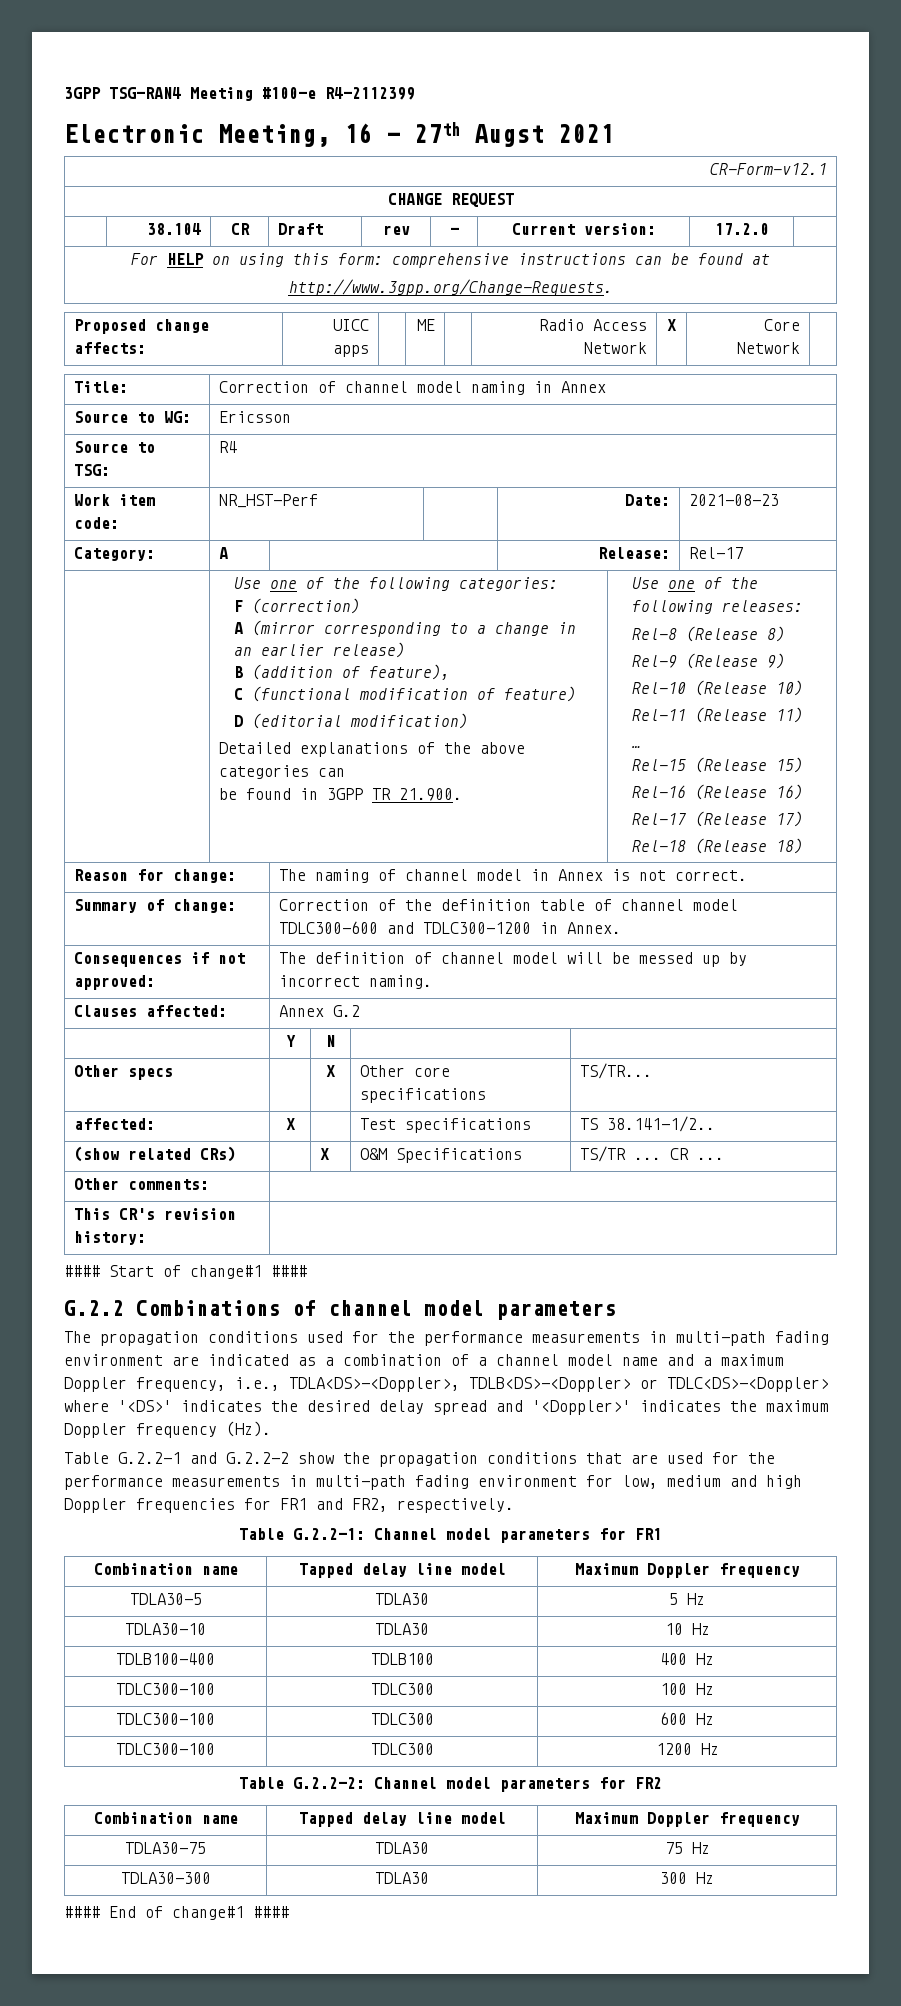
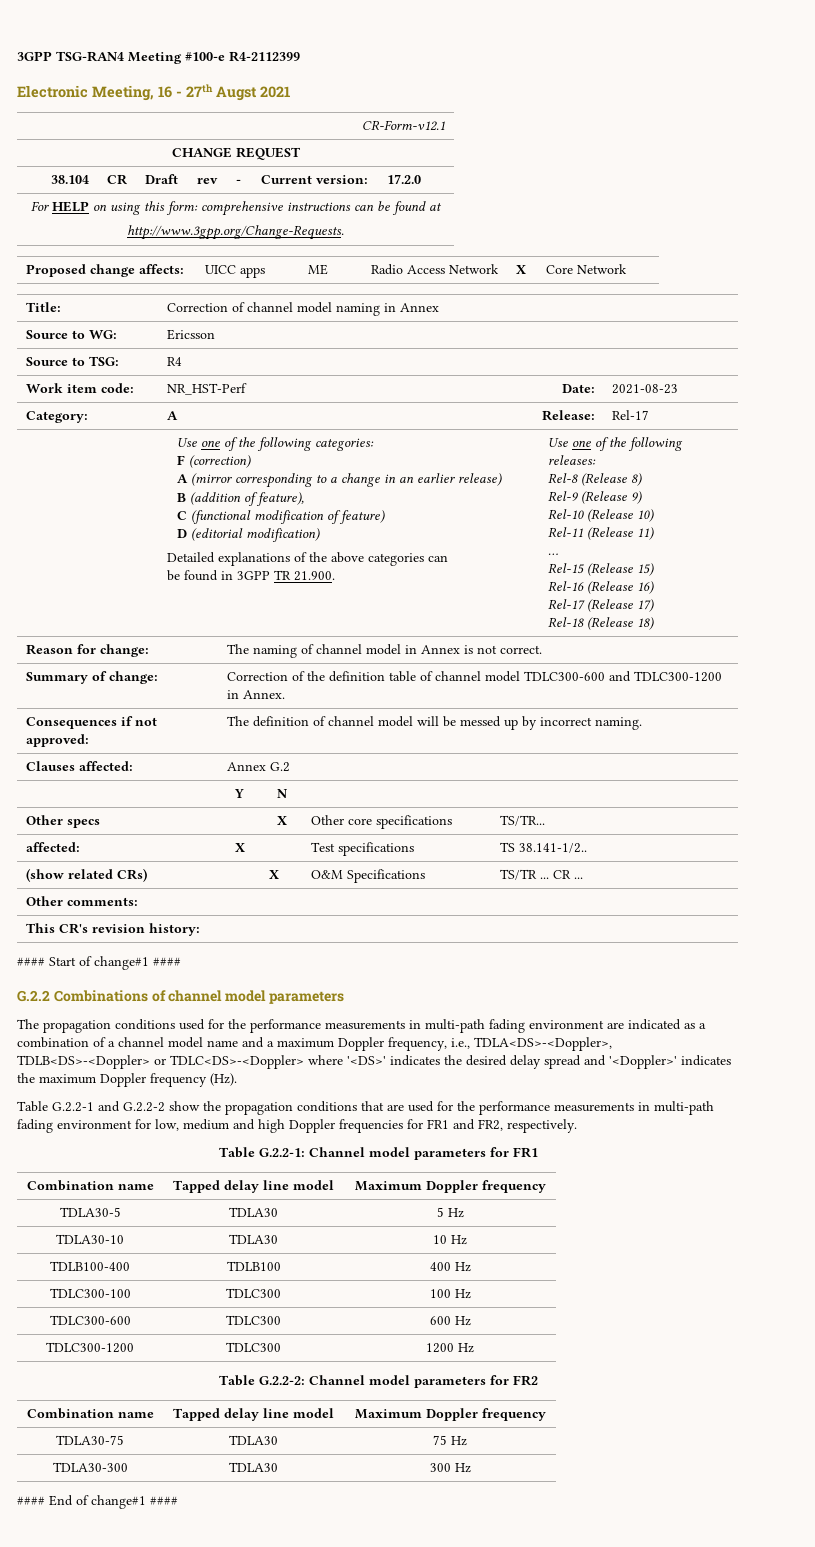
[116,1713,215,1725] TDLC300-100 -> [49,1315,131,1325] TDLC300-600
[116,1743,215,1755] TDLC300-100 -> [46,1342,134,1353] TDLC300-1200

